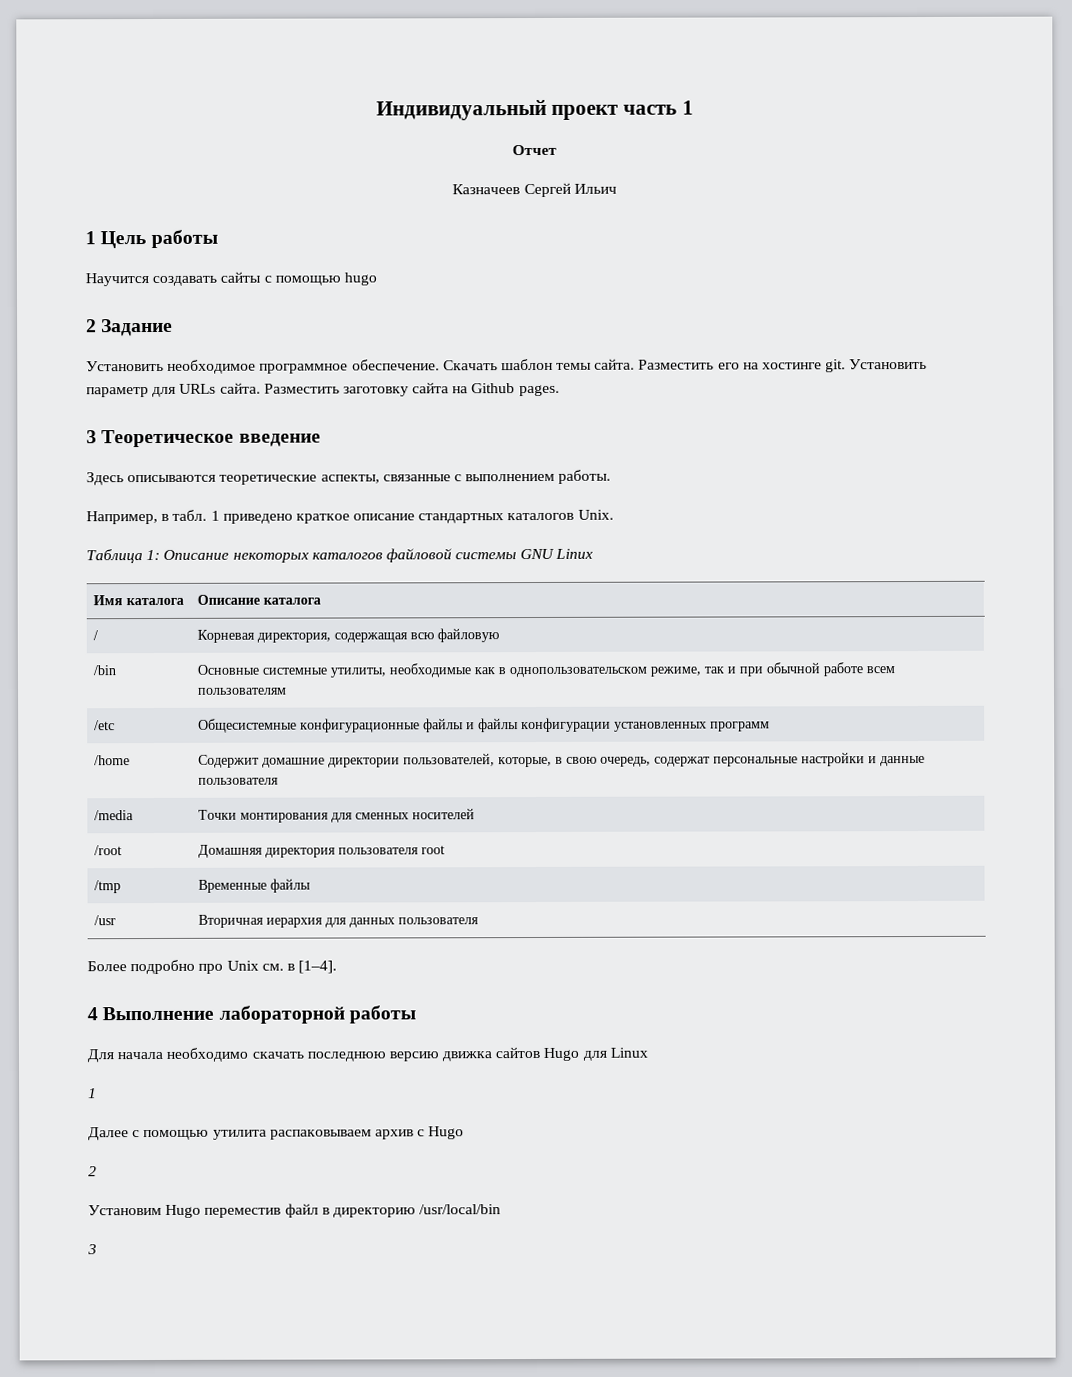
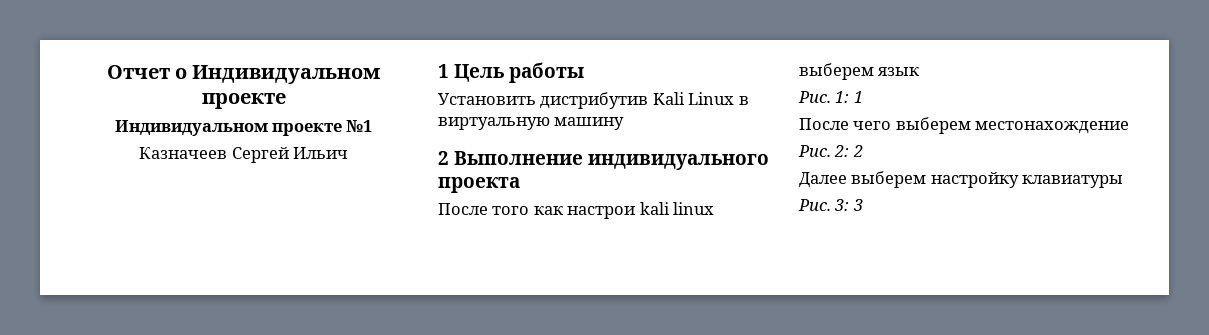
[375,99,694,121] [512,144,557,156] Индивидуальный проект часть 1 // Отчет -> [106,65,381,84] [201,93,286,109] [114,120,373,136] Отчет о Индивидуальном проекте // Индивидуальном проекте №1
[85,271,377,287] [86,318,174,337] [86,358,928,374] [86,382,560,398] [86,429,321,448] [86,469,612,486] [86,509,614,525] [86,548,594,564] [93,595,185,606] [197,594,322,605] [93,630,99,641] [197,628,500,643] [93,665,117,676] [197,662,896,678] [197,687,288,695] [94,720,116,731] [198,717,771,733] [94,755,131,766] [198,752,926,768] [198,777,280,785] [94,810,135,821] [198,808,476,823] [94,845,123,856] [198,844,446,858] [94,880,122,894] [198,878,312,893] [94,915,117,926] [198,914,480,928] [87,959,338,975] [87,1005,416,1024] [87,1046,648,1063] [88,1088,97,1099] [88,1126,465,1141] [88,1166,97,1177] [88,1203,502,1218] Научится создавать сайты с помощью hugo // 2 Задание // Установить необходимое программное обеспечение. Скачать шаблон темы сайта. Разместить его на хостинге git. Установить параметр для URLs сайта. Разместить заготовку сайта на Github pages. // 3 Теоретическое введение // Здесь описываются теоретические аспекты, связанные с выполнением работы. // Например, в табл. 1 приведено краткое описание стандартных каталогов Unix. // Таблица 1: Описание некоторых каталогов файловой системы GNU Linux // Имя каталога | Описание каталога // / | Корневая директория, содержащая всю файловую // /bin | Основные системные утилиты, необходимые как в однопользовательском режиме, так и при обычной работе всем пользователям // /etc | Общесистемные конфигурационные файлы и файлы конфигурации установленных программ // /home | Содержит домашние директории пользователей, которые, в свою очередь, содержат персональные настройки и данные пользователя // /media | Точки монтирования для сменных носителей // /root | Домашняя директория пользователя root // /tmp | Временные файлы // /usr | Вторичная иерархия для данных пользователя // Более подробно про Unix см. в [1–4]. // 4 Выполнение лабораторной работы // Для начала необходимо скачать последнюю версию движка сайтов Hugo для Linux // 1 // Далее с помощью утилита распаковываем архив с Hugo // 2 // Установим Hugo переместив файл в директорию /usr/local/bin // -> [438,92,749,109] [438,117,625,130] [438,151,770,170] [438,177,520,193] [438,202,715,219] [799,63,920,80] [798,91,863,103] [799,117,1130,134] [798,145,863,157] [799,171,1124,188] [798,199,850,211] Установить дистрибутив Kali Linux в виртуальную машину // 2 Выполнение индивидуального проекта // После того как настрои kali linux выберем язык // Рис. 1: 1 // После чего выберем местонахождение // Рис. 2: 2 // Далее выберем настройку клавиатуры // Рис. 3:

